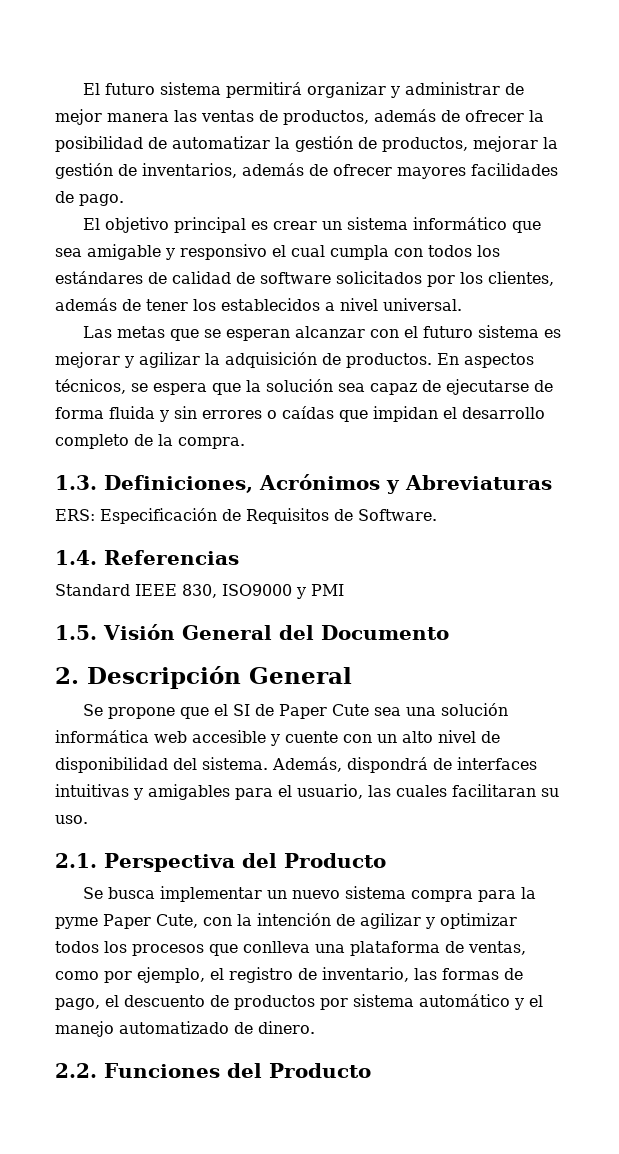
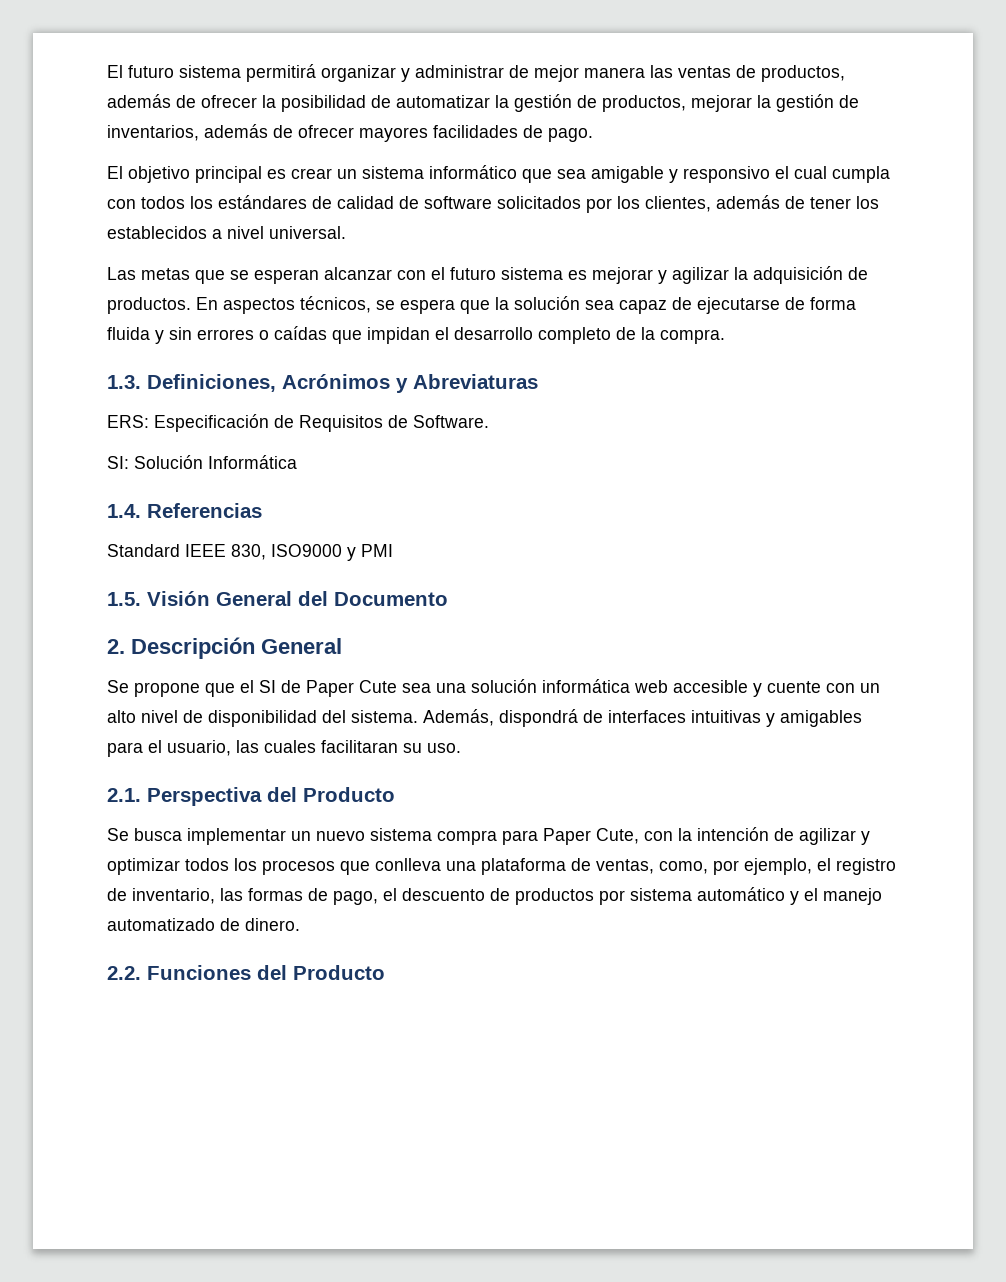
(437, 515) none -> [107,455,297,469] // SI: Solución Informática
[521,887,537,899] [55,917,98,929] la pyme -> (538, 837) none
[55,971,99,980] como -> [659,861,708,874] como,

